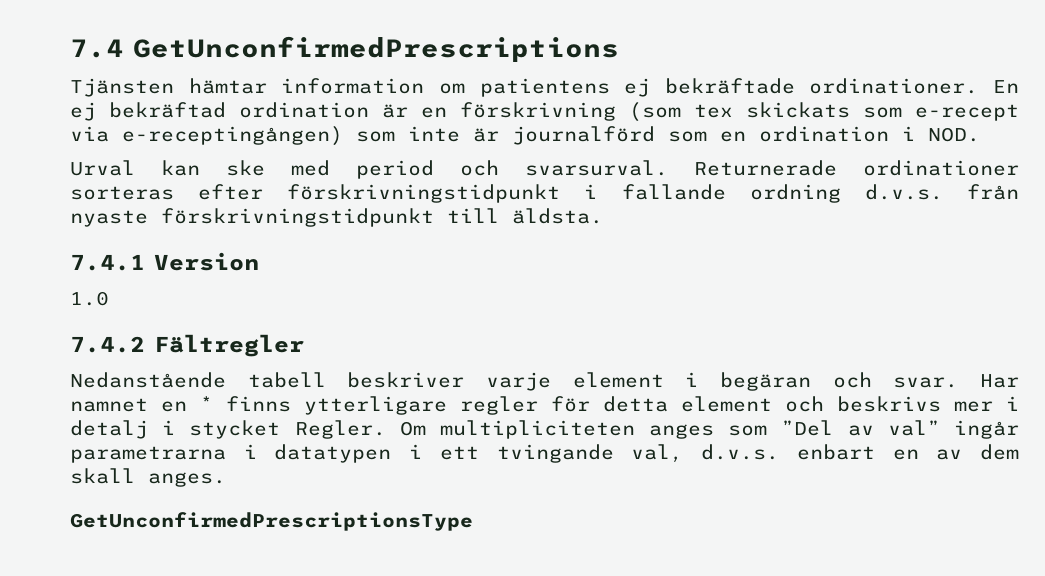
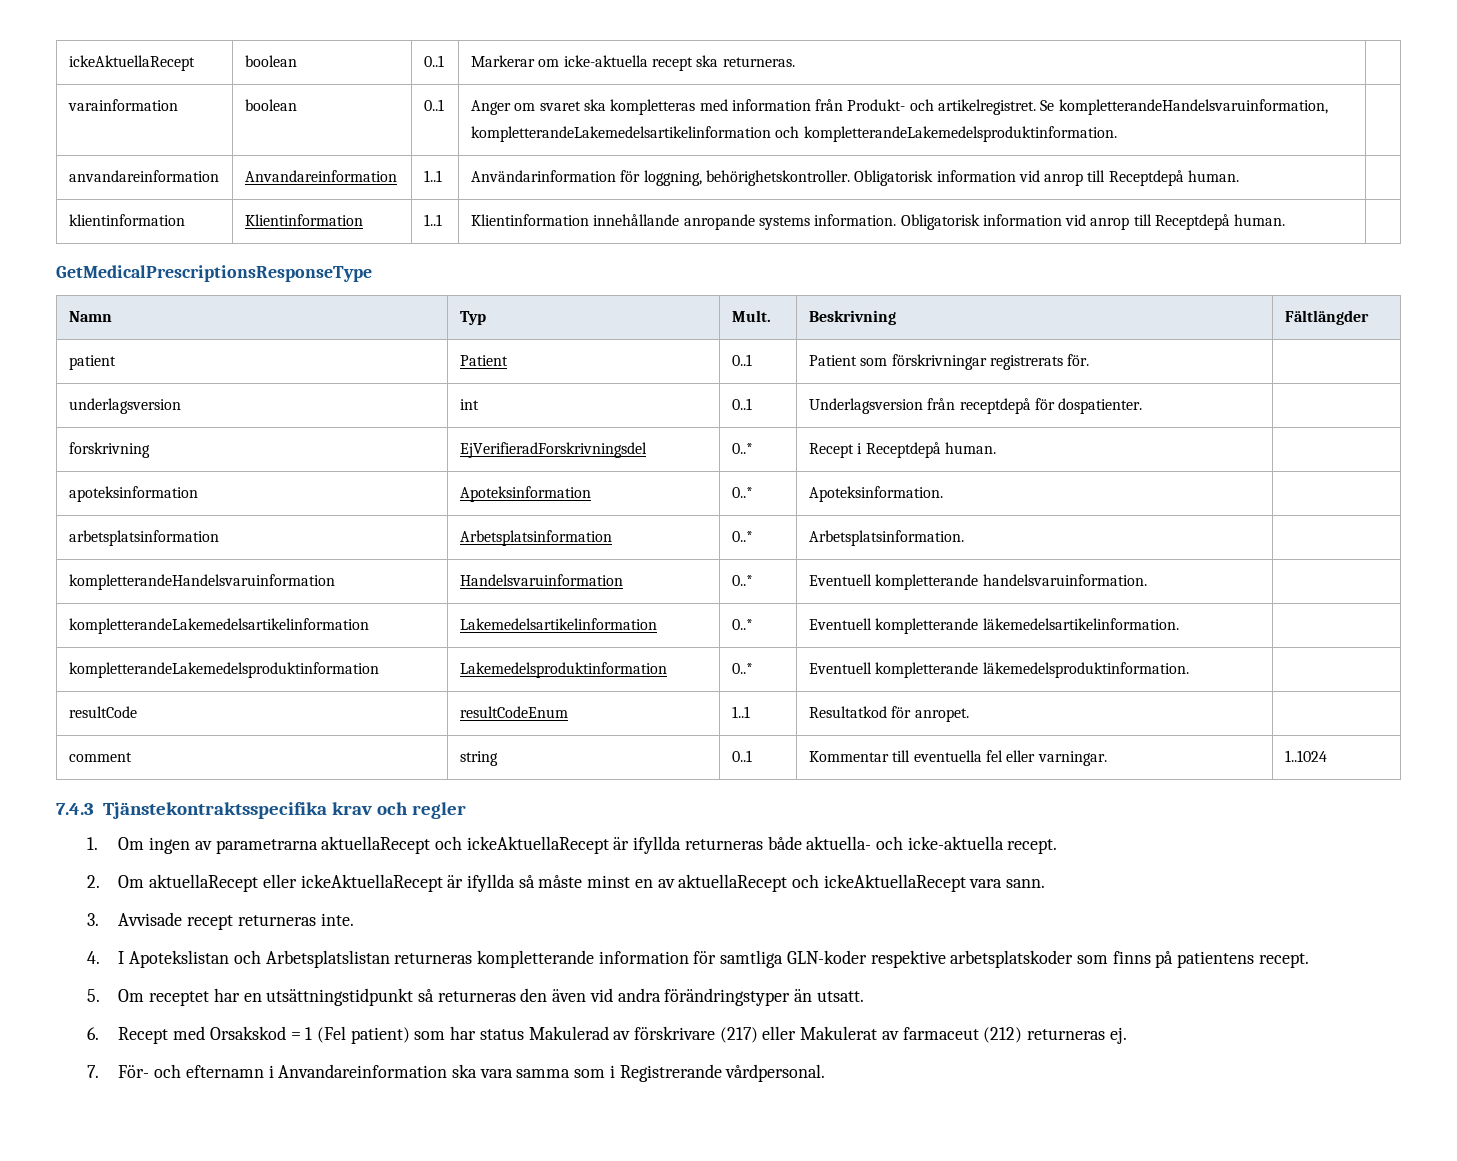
[70,36,620,62] [70,78,1019,97] [70,102,1019,122] [70,126,980,146] [70,160,1019,179] [70,184,1019,203] [70,208,603,227] [70,252,260,271] [70,291,109,306] [70,334,305,357] [70,372,1019,391] [70,396,1019,415] [70,420,1019,439] [70,444,1020,463] [70,468,226,487] [70,512,473,531] 7.4 GetUnconfirmedPrescriptions // Tjänsten hämtar information om patientens ej bekräftade ordinationer. En ej bekräftad ordination är en förskrivning (som tex skickats som e-recept via e-receptingången) som inte är journalförd som en ordination i NOD. // Urval kan ske med period och svarsurval. Returnerade ordinationer sorteras efter förskrivningstidpunkt i fallande ordning d.v.s. från nyaste förskrivningstidpunkt till äldsta. // 7.4.1 Version // 1.0 // 7.4.2 Fältregler // Nedanstående tabell beskriver varje element i begäran och svar. Har namnet en * finns ytterligare regler för detta element och beskrivs mer i detalj i stycket Regler. Om multipliciteten anges som ”Del av val” ingår parametrarna i datatypen i ett tvingande val, d.v.s. enbart en av dem skall anges. // GetUnconfirmedPrescriptionsType -> [68,55,195,71] [244,55,297,67] [423,55,444,67] [470,55,795,71] [67,99,178,111] [244,99,297,111] [423,99,444,111] [470,99,1328,115] [470,126,1117,142] [68,170,219,182] [244,170,397,182] [423,170,442,182] [470,170,1240,186] [68,214,185,226] [244,214,363,226] [423,214,442,226] [470,214,1286,230] [56,265,372,282] [68,311,112,322] [459,311,486,325] [731,310,771,322] [808,310,896,325] [1284,310,1369,325] [68,355,116,370] [459,355,508,366] [731,354,752,366] [808,354,1090,370] [68,398,181,414] [459,399,479,410] [731,398,752,410] [808,398,1143,414] [68,442,150,458] [459,442,647,458] [731,443,753,454] [808,442,996,458] [68,486,198,502] [459,486,591,502] [731,487,753,498] [808,486,943,502] [68,530,219,546] [459,530,612,546] [731,531,753,542] [808,530,964,546] [68,574,335,590] [459,574,623,586] [731,575,753,586] [808,574,1147,590] [68,618,369,634] [459,618,657,630] [731,619,753,630] [808,618,1179,634] [68,662,379,678] [459,662,667,678] [731,663,753,674] [808,662,1189,678] [68,706,137,718] [459,706,568,718] [731,706,750,718] [808,706,969,722] [68,752,132,762] [459,751,498,766] [731,750,752,762] [808,750,1107,766] [1284,750,1327,762] [56,802,466,819] [87,836,1058,854] [87,874,1046,892] [87,912,354,930] [87,950,1309,968] [87,988,864,1006] [87,1026,1127,1044] [87,1064,826,1082] ickeAktuellaRecept | boolean | 0..1 | Markerar om icke-aktuella recept ska returneras. | // varainformation | boolean | 0..1 | Anger om svaret ska kompletteras med information från Produkt- och artikelregistret. Se kompletterandeHandelsvaruinformation, kompletterandeLakemedelsartikelinformation och kompletterandeLakemedelsproduktinformation. | // anvandareinformation | Anvandareinformation | 1..1 | Användarinformation för loggning, behörighetskontroller. Obligatorisk information vid anrop till Receptdepå human. | // klientinformation | Klientinformation | 1..1 | Klientinformation innehållande anropande systems information. Obligatorisk information vid anrop till Receptdepå human. | // GetMedicalPrescriptionsResponseType // Namn | Typ | Mult. | Beskrivning | Fältlängder // patient | Patient | 0..1 | Patient som förskrivningar registrerats för. | // underlagsversion | int | 0..1 | Underlagsversion från receptdepå för dospatienter. | // forskrivning | EjVerifieradForskrivningsdel | 0..* | Recept i Receptdepå human. | // apoteksinformation | Apoteksinformation | 0..* | Apoteksinformation. | // arbetsplatsinformation | Arbetsplatsinformation | 0..* | Arbetsplatsinformation. | // kompletterandeHandelsvaruinformation | Handelsvaruinformation | 0..* | Eventuell kompletterande handelsvaruinformation. | // kompletterandeLakemedelsartikelinformation | Lakemedelsartikelinformation | 0..* | Eventuell kompletterande läkemedelsartikelinformation. | // kompletterandeLakemedelsproduktinformation | Lakemedelsproduktinformation | 0..* | Eventuell kompletterande läkemedelsproduktinformation. | // resultCode | resultCodeEnum | 1..1 | Resultatkod för anropet. | // comment | string | 0..1 | Kommentar till eventuella fel eller varningar. | 1..1024 // 7.4.3 Tjänstekontraktsspecifika krav och regler // 1. Om ingen av parametrarna aktuellaRecept och ickeAktuellaRecept är ifyllda returneras både aktuella- och icke-aktuella recept. // 2. Om aktuellaRecept eller ickeAktuellaRecept är ifyllda så måste minst en av aktuellaRecept och ickeAktuellaRecept vara sann. // 3. Avvisade recept returneras inte. // 4. I Apotekslistan och Arbetsplatslistan returneras kompletterande information för samtliga GLN-koder respektive arbetsplatskoder som finns på patientens recept. // 5. Om receptet har en utsättningstidpunkt så returneras den även vid andra förändringstyper än utsatt. // 6. Recept med Orsakskod = 1 (Fel patient) som har status Makulerad av förskrivare (217) eller Makulerat av farmaceut (212) returneras ej. // 7. För- och efternamn i Anvandareinformation ska vara samma som i Registrerande vårdpersonal.

